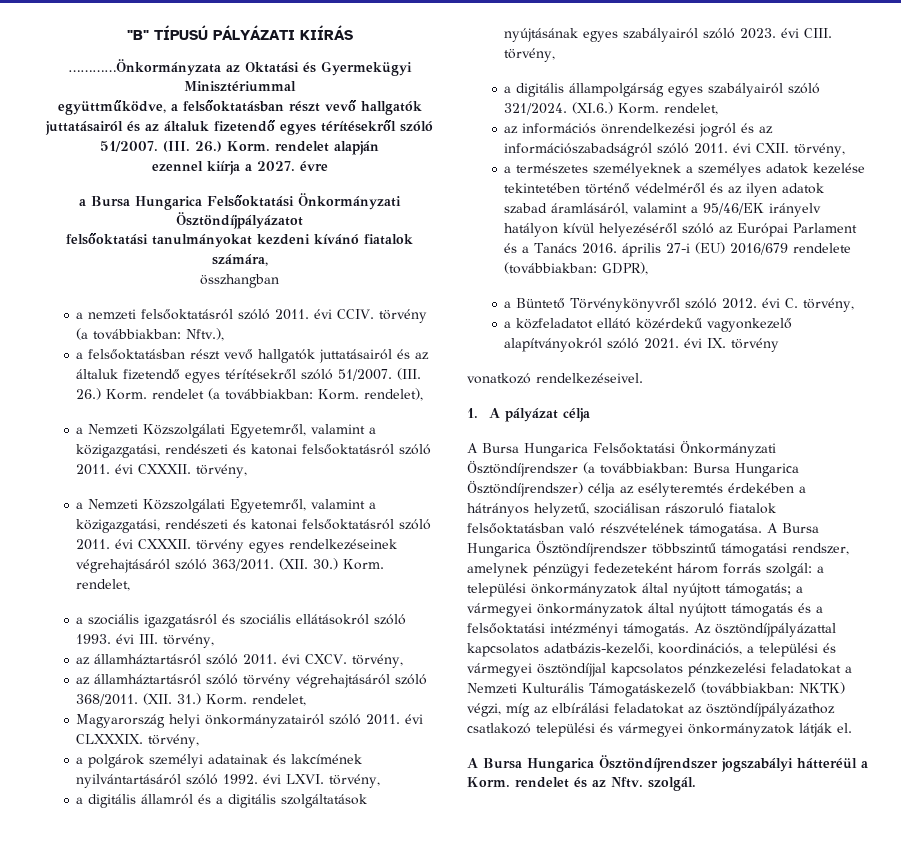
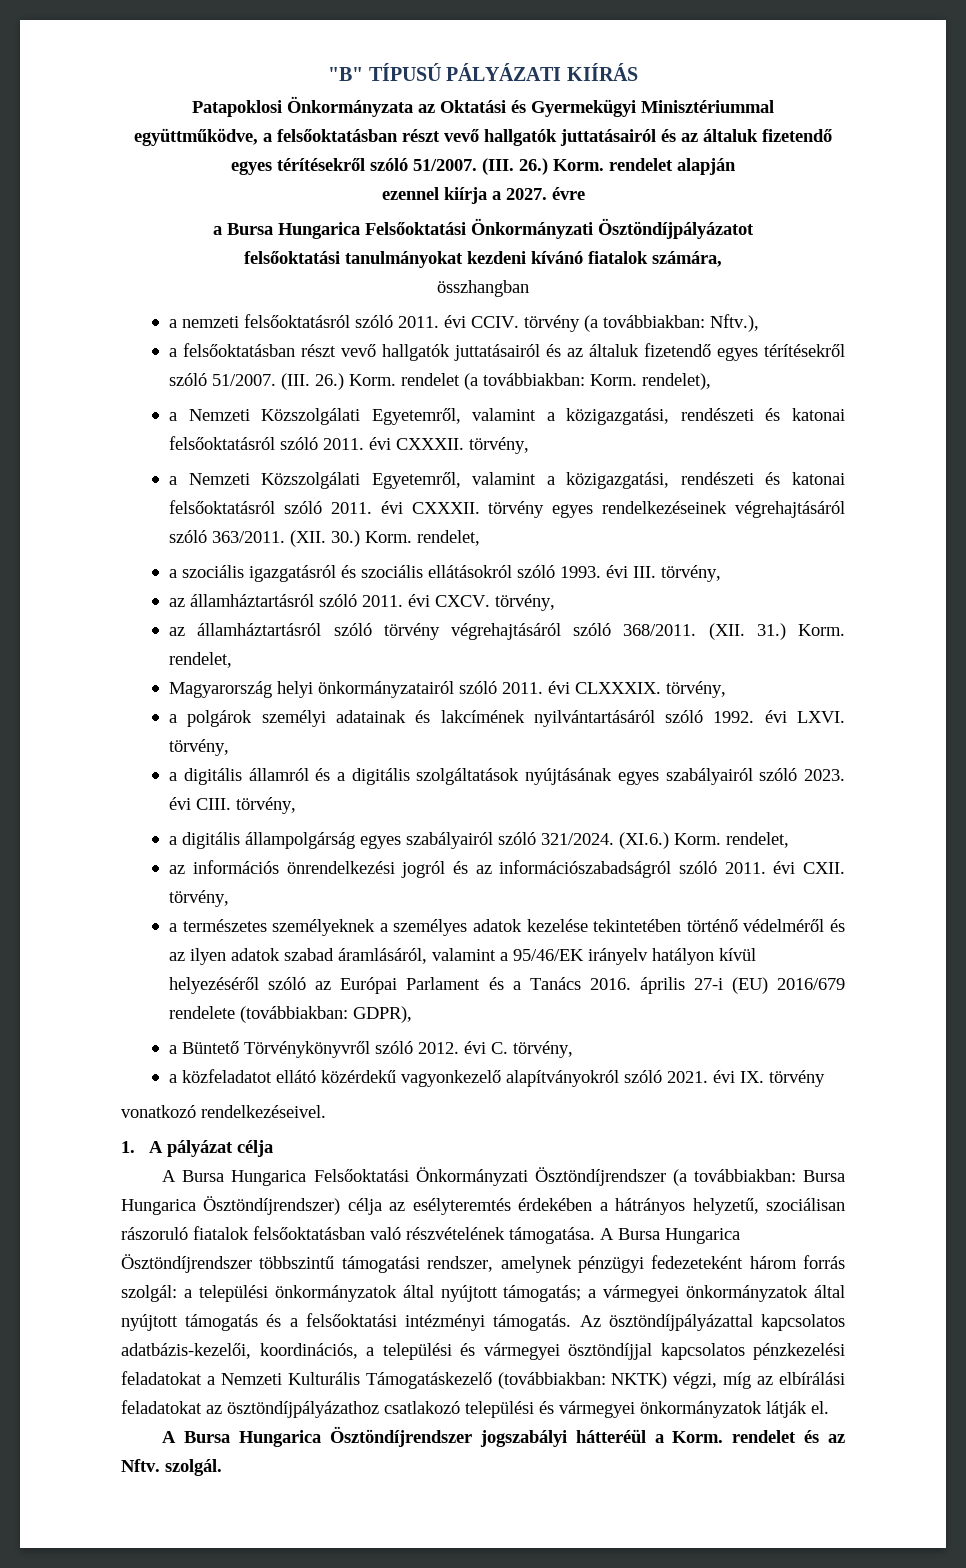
[68,59,221,76] …………Önkormányzata -> [192,96,413,117] Patapoklosi Önkormányzata

